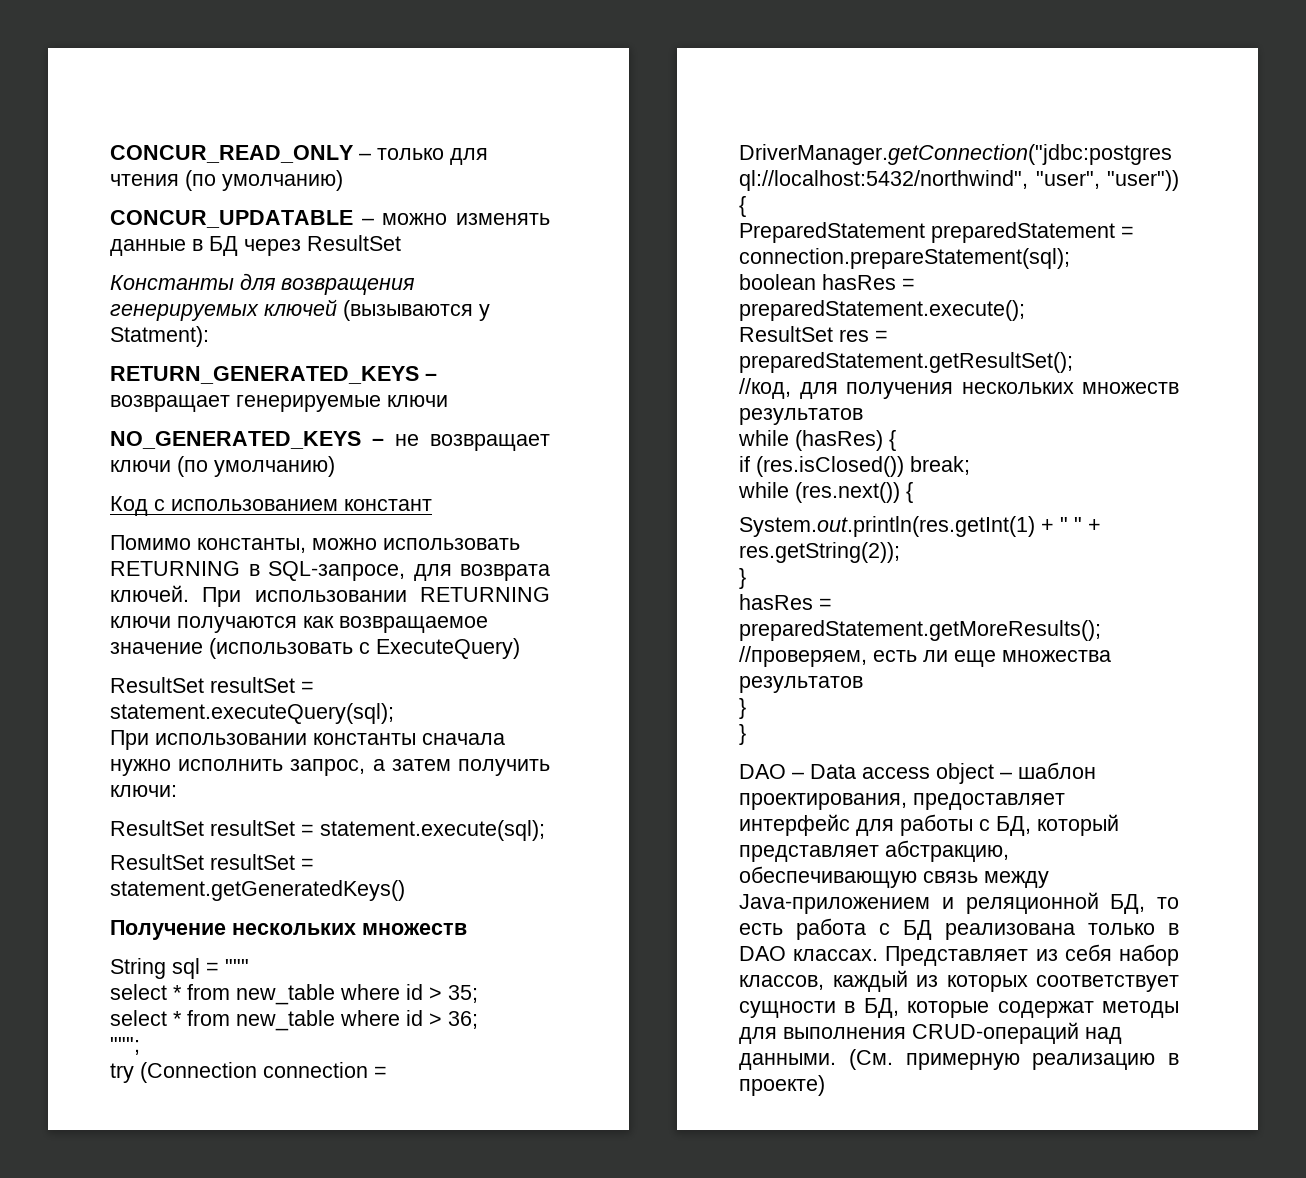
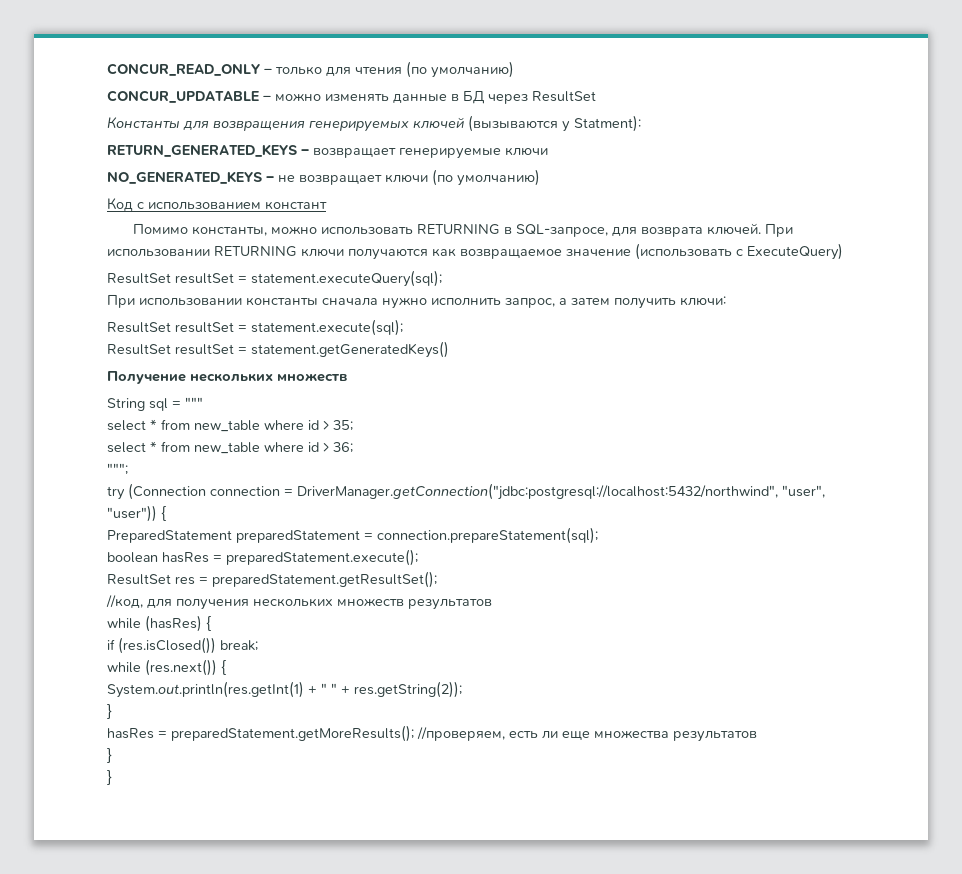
[739,762,1096,784] [739,793,1065,810] [739,814,1119,836] [739,840,1009,862] [739,866,1049,888] [739,892,1179,914] [739,918,1179,940] [739,944,1179,966] [739,970,1179,992] [739,998,1179,1018] [739,1022,1122,1044] [739,1049,1179,1070] [739,1075,825,1096] // DAO – Data access object – шаблон проектирования, предоставляет интерфейс для работы с БД, который представляет абстракцию, обеспечивающую связь между Java-приложением и реляционной БД, то есть работа с БД реализована только в DAO классах. Представляет из себя набор классов, каждый из которых соответствует сущности в БД, которые содержат методы для выполнения CRUD-операций над данными. (См. примерную реализацию в проекте) -> (112, 777) none

